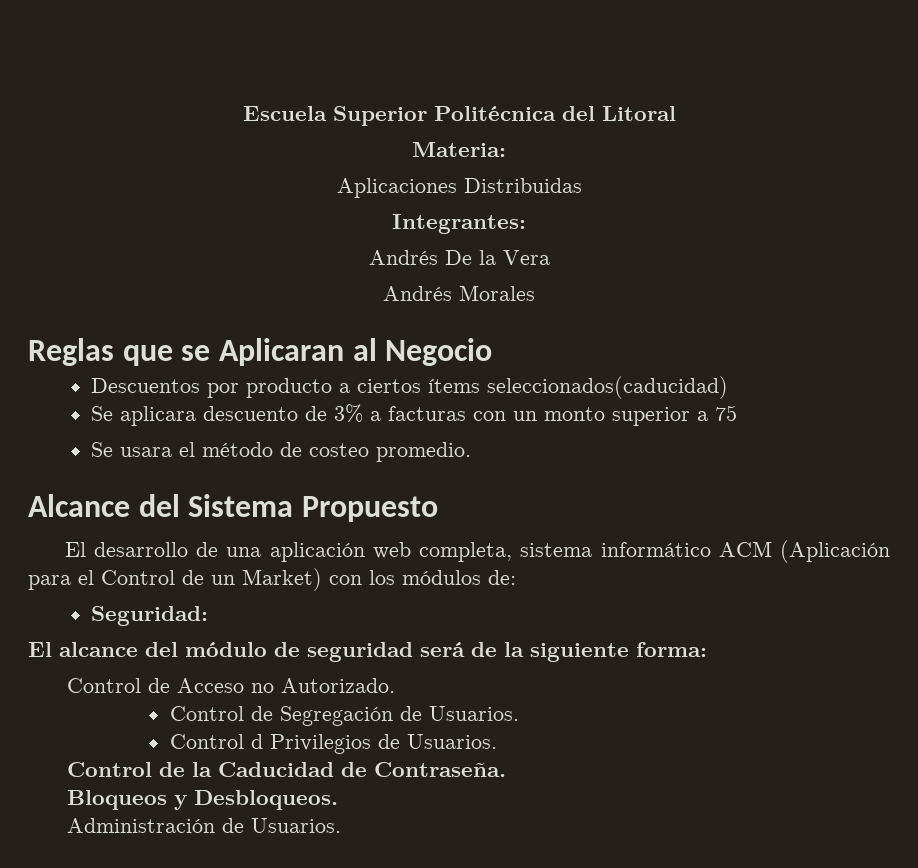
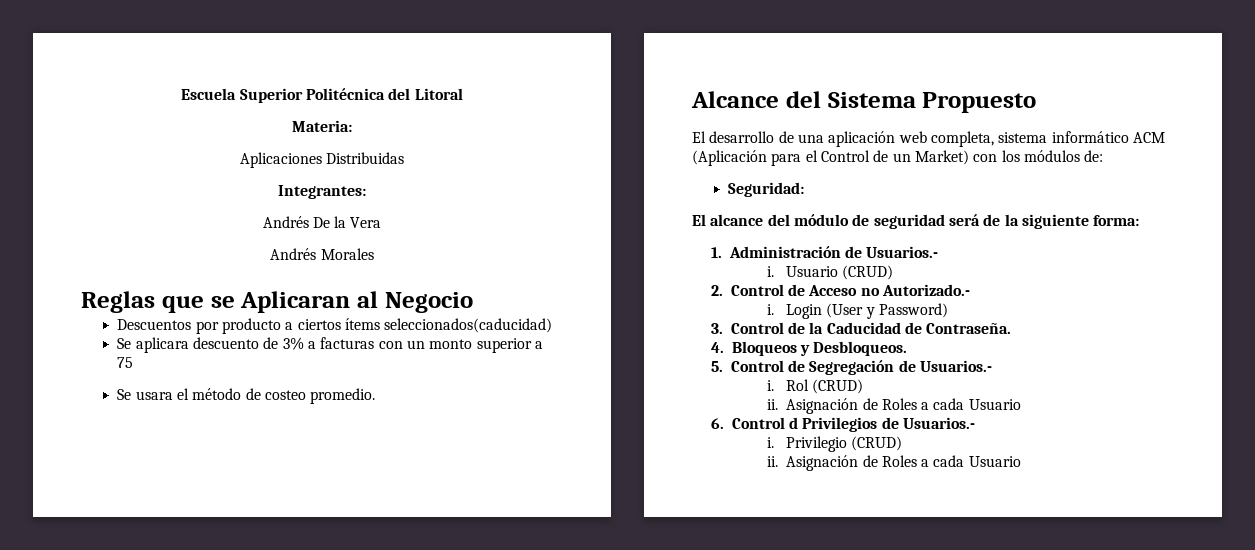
[67,678,396,693] [169,706,519,726] [169,734,497,754] Control de Acceso no Autorizado. // Control de Segregación de Usuarios. // Control d Privilegios de Usuarios. // -> [710,246,939,258] [767,265,894,280] [710,284,971,296] [767,303,948,319] [710,323,723,334] 1. Administración de Usuarios.- // i. Usuario (CRUD) // 2. Control de Acceso no Autorizado.- // i. Login (User y Password) // 3.
(507, 769) none -> [710,342,724,353] 4.
[67,818,342,833] Administración de Usuarios. -> [710,360,993,375] [767,379,864,394] [767,398,1021,414] [710,417,976,432] [767,436,903,452] [767,455,1021,471] 5. Control de Segregación de Usuarios.- // i. Rol (CRUD) // ii. Asignación de Roles a cada Usuario // 6. Control d Privilegios de Usuarios.- // i. Privilegio (CRUD) // ii. Asignación de Roles a cada Usuario

